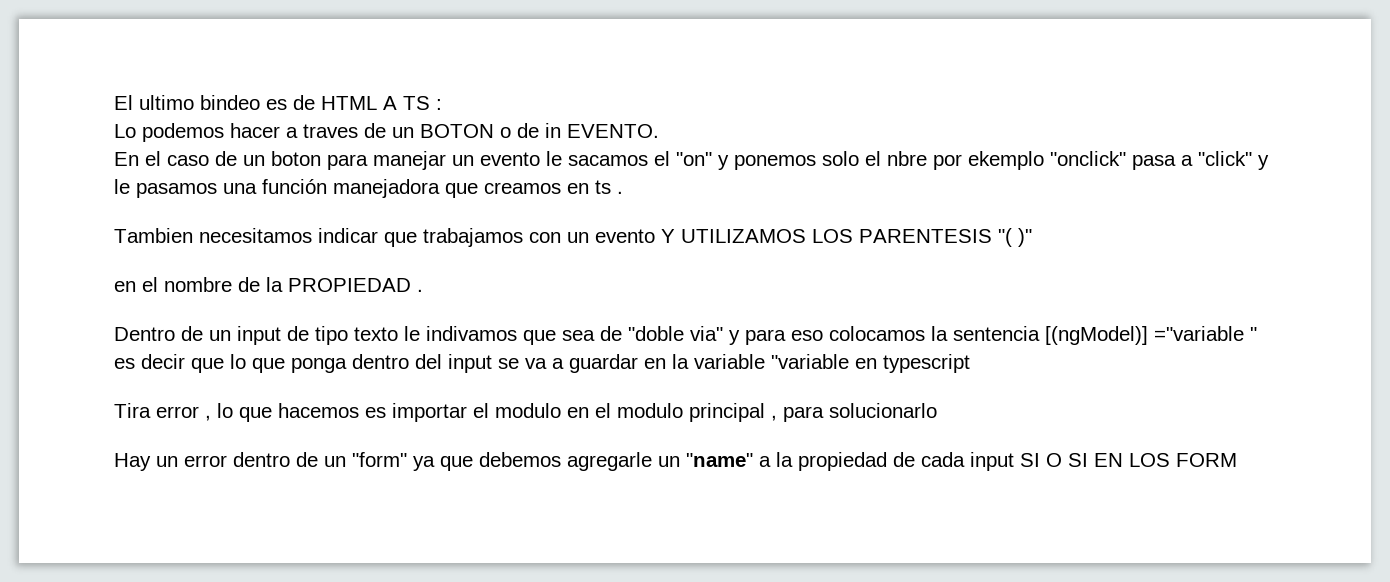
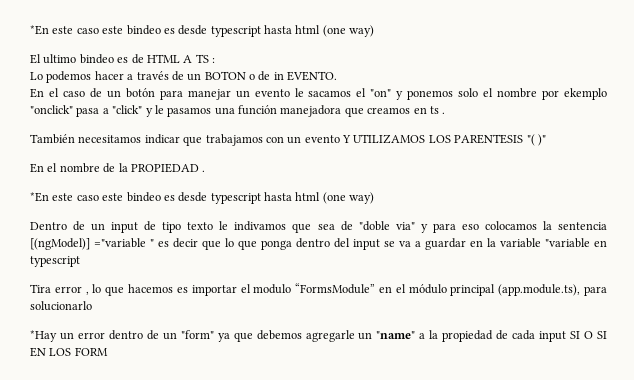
(114, 102) none -> [30,25,375,37] *En este caso este bindeo es desde typescript hasta html (one way) //
[303,124,358,138] traves -> [136,71,169,80] través
[271,151,321,166] boton -> [125,88,155,98] botón
[887,151,927,166] nbre -> [497,88,538,98] nombre
[114,228,193,243] Tambien -> [30,134,75,144] También
[114,281,136,292] en -> [30,163,44,173] En
(423, 290) none -> [30,192,375,204] // *En este caso este bindeo es desde typescript hasta html (one way)
[567,403,777,422] en el modulo principal , -> [295,283,581,296] “FormsModule” en el módulo principal (app.module.ts),
[114,453,151,471] Hay -> [30,330,57,342] *Hay

